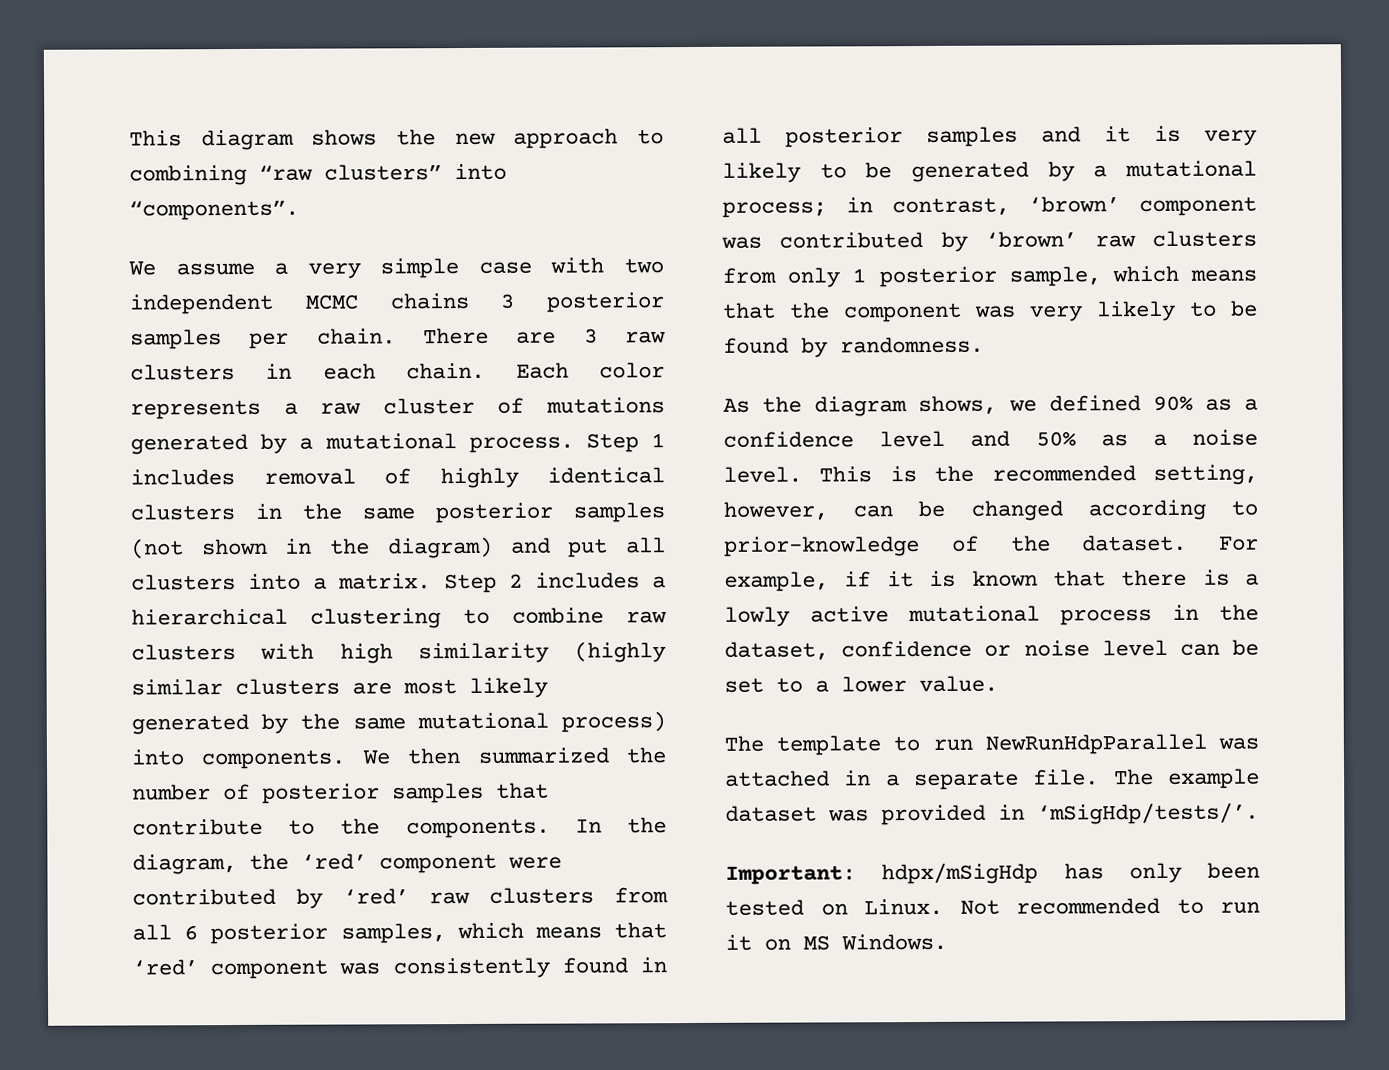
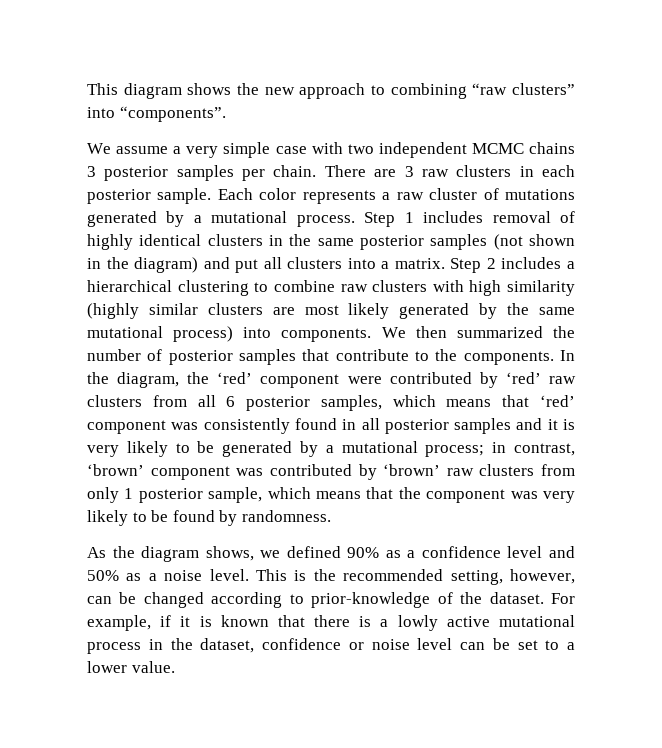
[406,362,486,380] chain. -> [87,188,212,204] posterior sample.
[724,733,1259,756] [725,768,1260,791] [725,802,1259,826] [725,862,1260,885] [725,897,1260,916] [725,933,947,951] // The template to run NewRunHdpParallel was attached in a separate file. The example dataset was provided in ‘mSigHdp/tests/’. // Important: hdpx/mSigHdp has only been tested on Linux. Not recommended to run it on MS Windows. -> (175, 667) none

